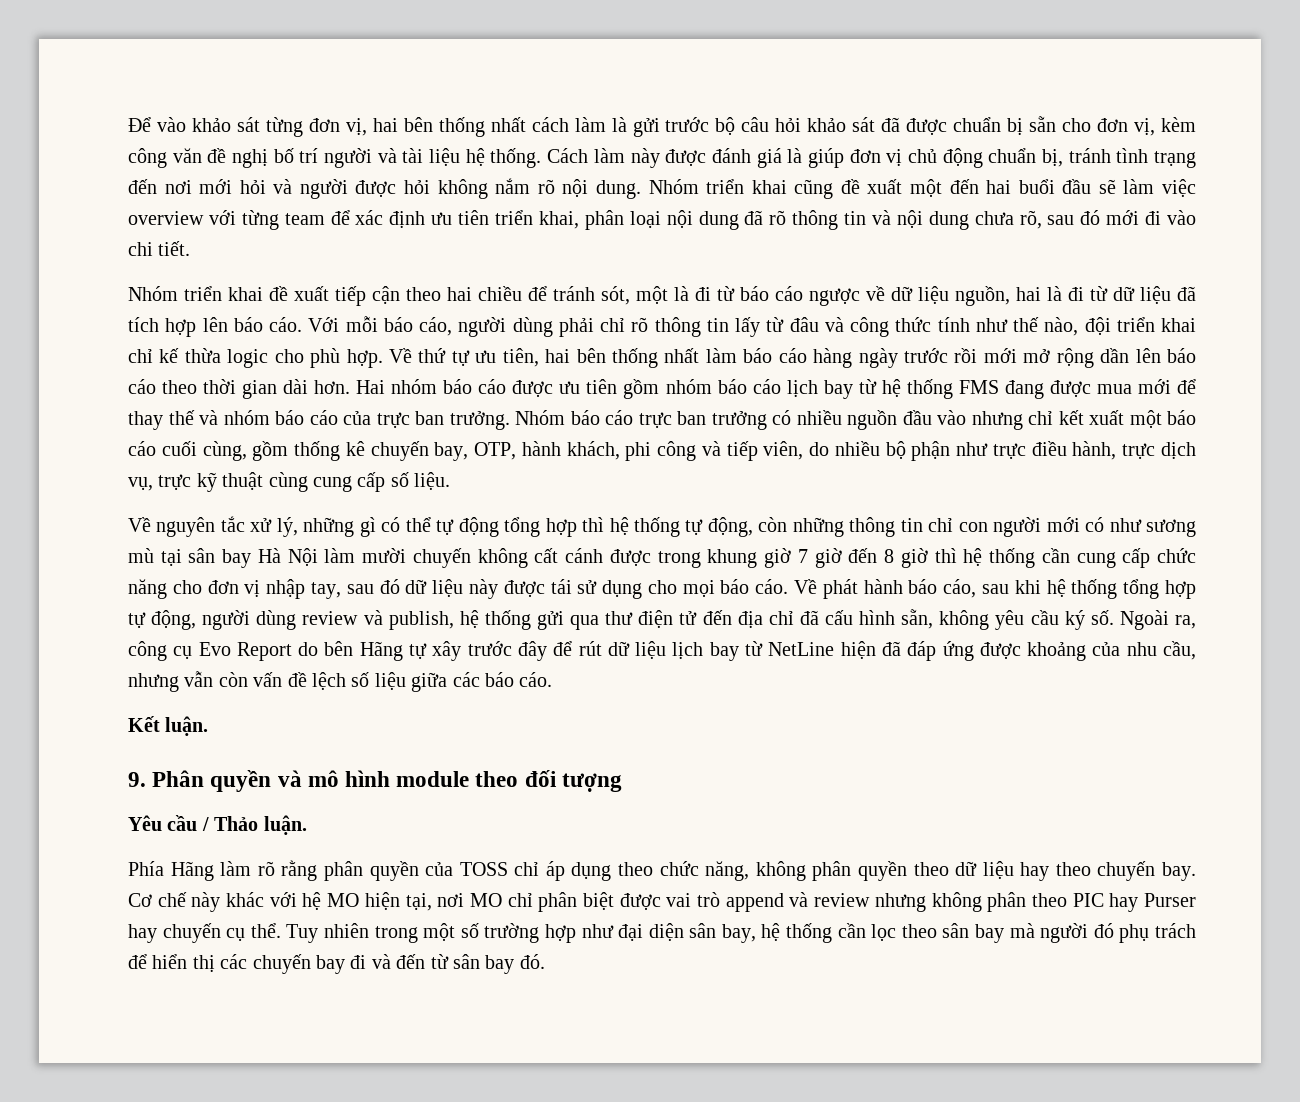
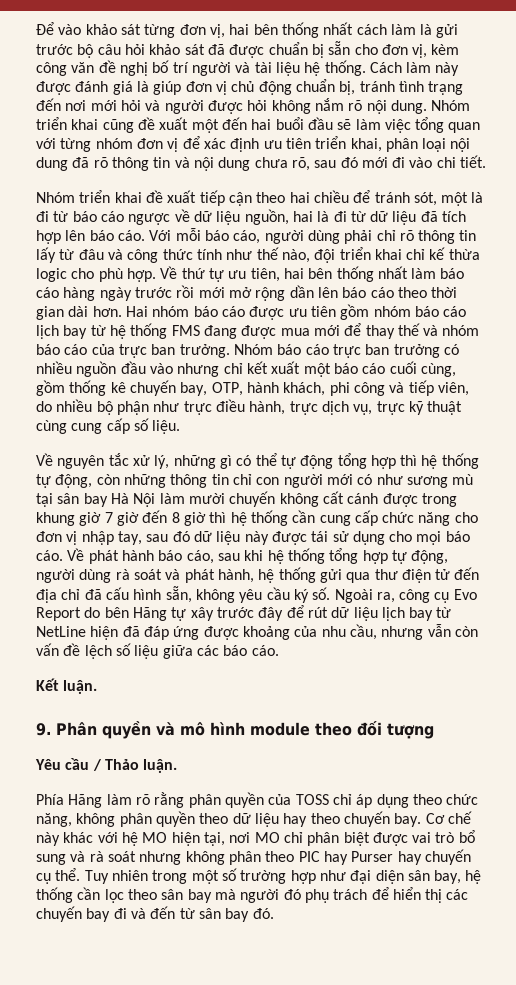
[128,210,325,230] overview với từng team -> [415,117,481,133] [36,138,179,152] tổng quan với từng nhóm đơn vị
[302,610,454,630] review và publish, -> [115,569,254,583] rà soát và phát hành,
[725,892,871,912] append và review -> [458,830,475,843] [36,851,136,865] bổ sung và rà soát

